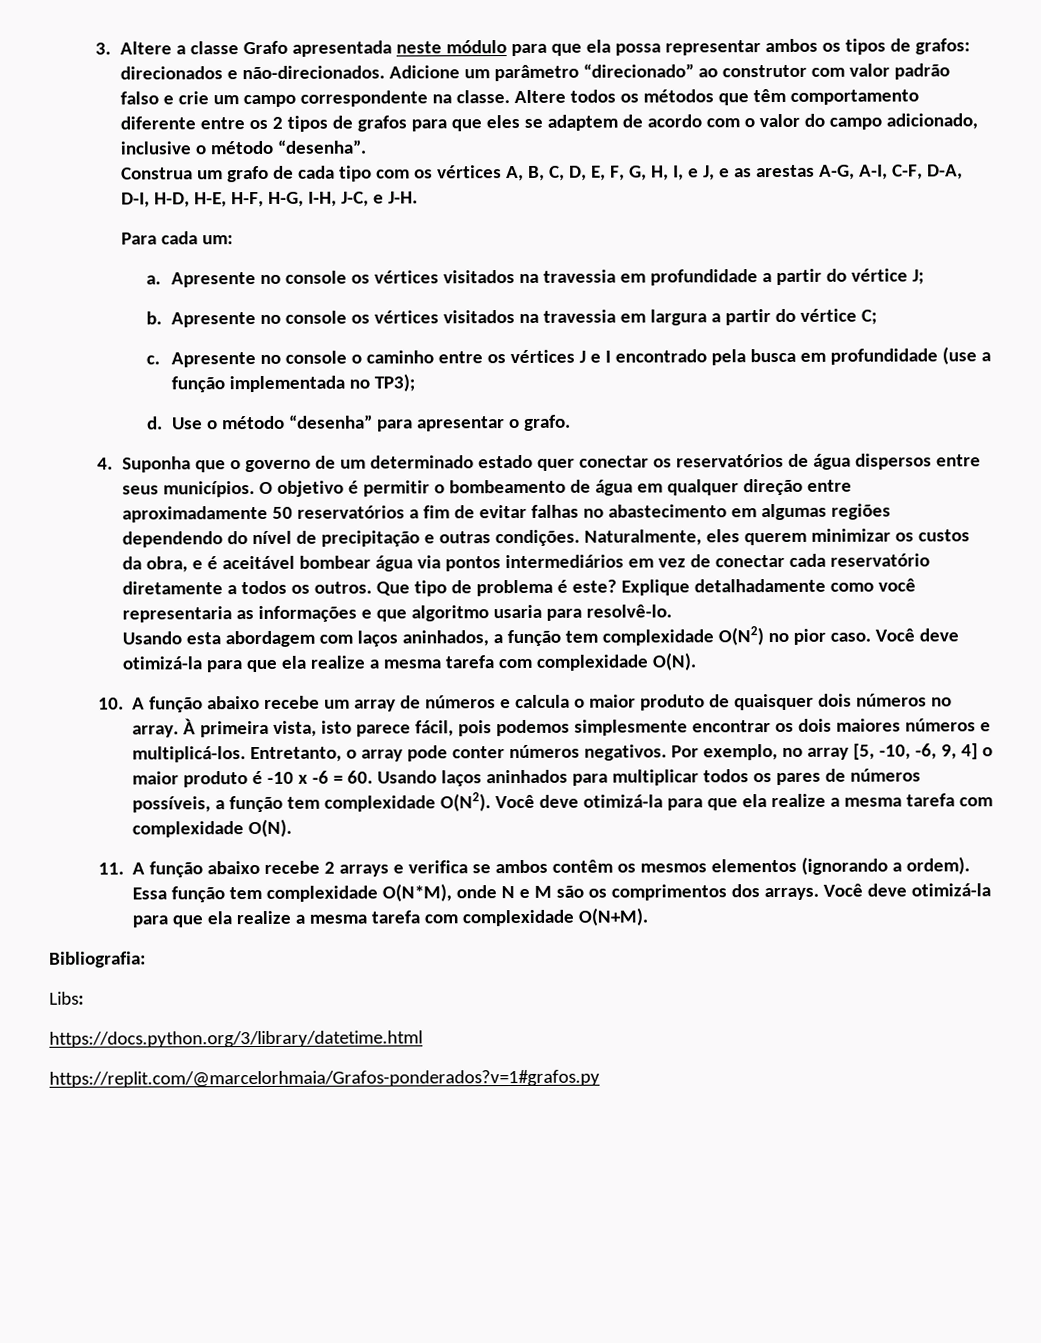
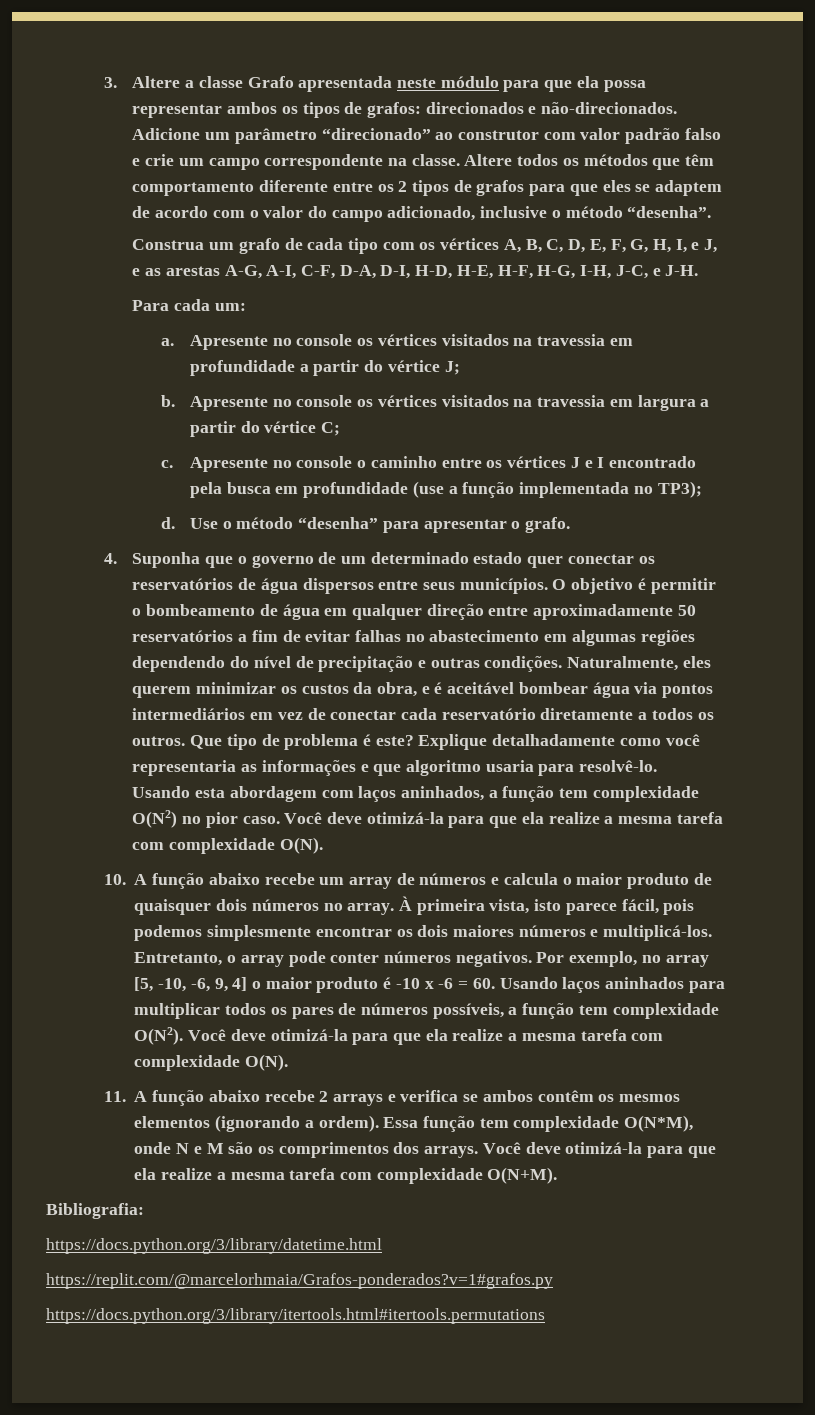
[49,991,84,1005] // Libs: -> (144, 1211) none
(600, 1078) none -> [46,1308,545,1324] // https://docs.python.org/3/library/itertools.html#itertools.permutations

